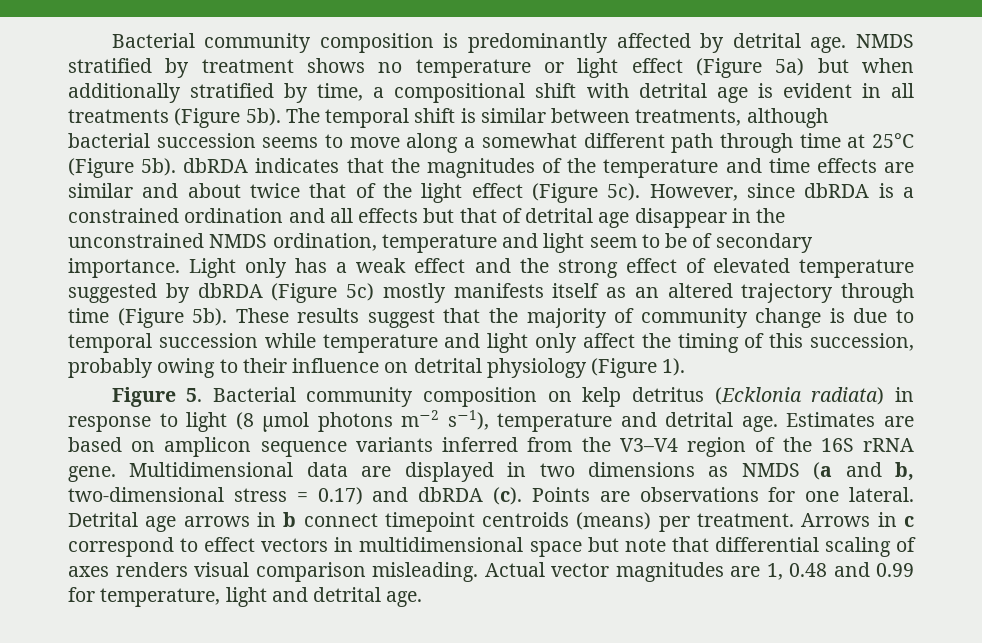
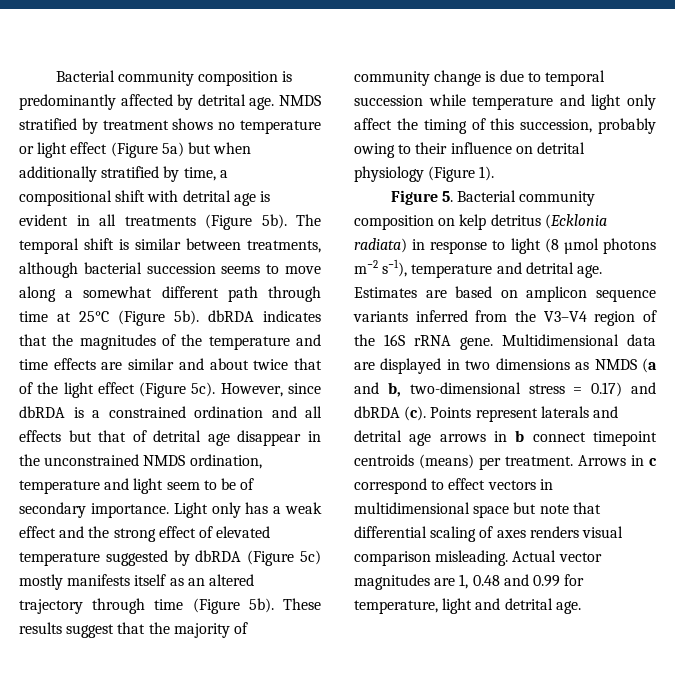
[599,487,915,502] [68,512,138,527] are observations for one lateral. Detrital -> [475,406,618,422] [354,430,402,442] represent laterals and detrital

